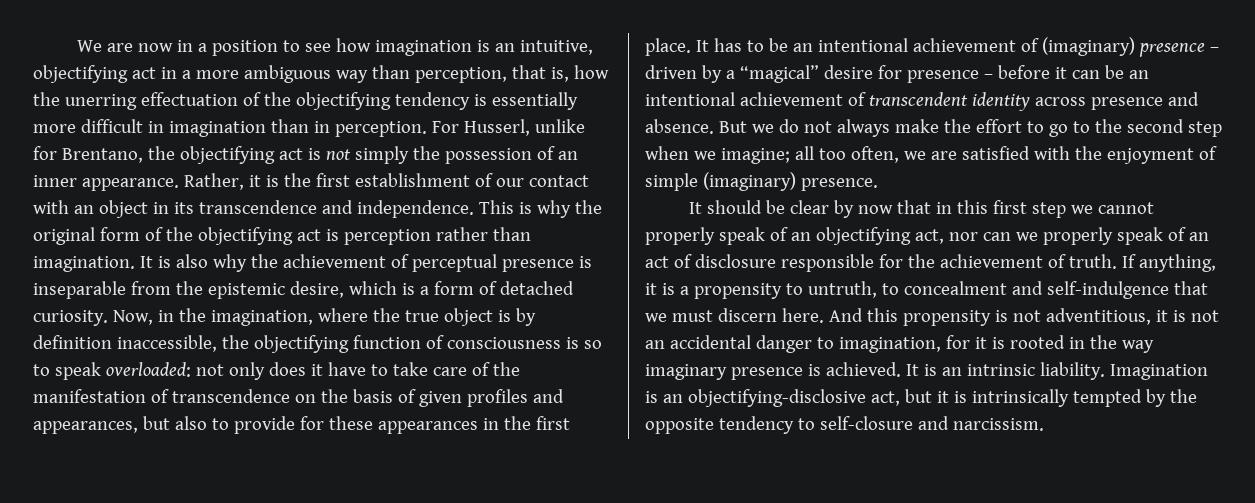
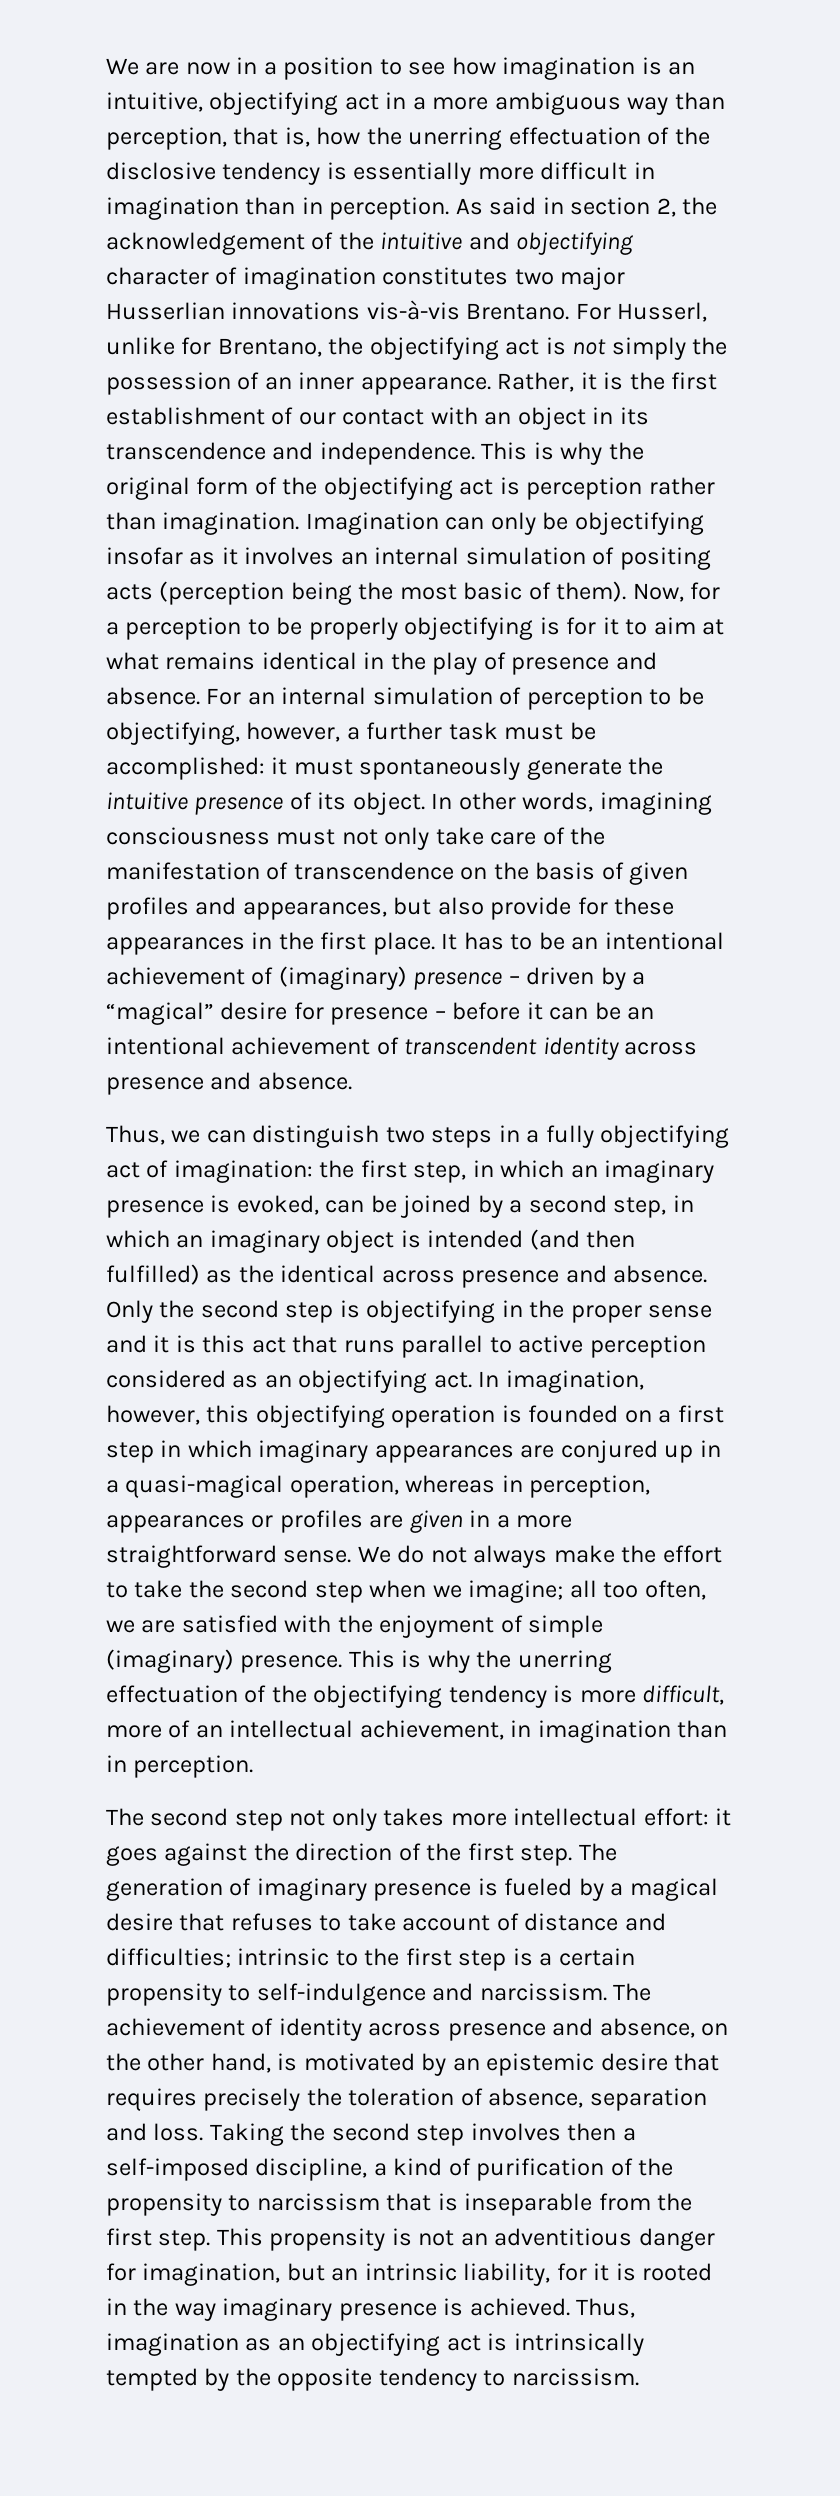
[295,92,391,110] objectifying -> [106,162,216,180] disclosive
(427, 129) none -> [455,197,718,217] [106,232,634,255] [106,267,626,290] [106,300,570,320] As said in section 2, the acknowledgement of the intuitive and objectifying character of imagination constitutes two major Husserlian innovations vis-à-vis Brentano.
[139,254,592,272] [33,281,574,299] [33,308,536,326] [33,335,602,353] [33,362,388,380] It is also why the achievement of perceptual presence is inseparable from the epistemic desire, which is a form of detached curiosity. Now, in the imagination, where the true object is by definition inaccessible, the objectifying function of consciousness is so to speak overloaded: not only does it have to -> [305,512,704,535] [106,547,711,570] [106,581,721,605] [106,617,725,640] [106,652,657,675] [106,687,704,710] [106,722,596,745] [106,757,664,780] [106,792,712,815] [106,827,430,850] Imagination can only be objectifying insofar as it involves an internal simulation of positing acts (perception being the most basic of them). Now, for a perception to be properly objectifying is for it to aim at what remains identical in the play of presence and absence. For an internal simulation of perception to be objectifying, however, a further task must be accomplished: it must spontaneously generate the intuitive presence of its object. In other words, imagining consciousness must not only
[211,418,229,430] to -> (484, 906) none
[718,121,774,133] But we -> [106,1125,730,1148] [106,1160,715,1183] [106,1195,694,1218] [106,1229,636,1253] [106,1264,708,1288] [106,1300,713,1323] [106,1335,706,1358] [106,1370,644,1393] [106,1405,724,1428] [106,1440,721,1463] [106,1475,651,1498] [106,1510,573,1533] [106,1545,391,1568] // Thus, we can distinguish two steps in a fully objectifying act of imagination: the first step, in which an imaginary presence is evoked, can be joined by a second step, in which an imaginary object is intended (and then fulfilled) as the identical across presence and absence. Only the second step is objectifying in the proper sense and it is this act that runs parallel to active perception considered as an objectifying act. In imagination, however, this objectifying operation is founded on a first step in which imaginary appearances are conjured up in a quasi-magical operation, whereas in perception, appearances or profiles are given in a more straightforward sense. We
[1048,121,1090,137] go to -> [134,1580,183,1598] take
[688,200,1154,218] [645,227,1209,245] [645,254,1216,272] [645,281,1208,299] [645,308,1219,326] [645,335,941,353] // It should be clear by now that in this first step we cannot properly speak of an objectifying act, nor can we properly speak of an act of disclosure responsible for the achievement of truth. If anything, it is a propensity to untruth, to concealment and self-indulgence that we must discern here. And this propensity is not adventitious, it is not an accidental danger to imagination, -> [348,1650,612,1673] [106,1685,725,1708] [106,1720,728,1743] [106,1755,254,1778] [106,1808,732,1831] [106,1843,617,1866] [106,1878,718,1901] [106,1913,666,1931] [106,1948,635,1971] [106,1983,652,2006] [106,2018,729,2041] [106,2053,720,2076] [106,2088,707,2111] [106,2123,636,2146] [106,2158,674,2181] [106,2193,693,2216] [106,2228,715,2251] [106,2263,551,2286] This is why the unerring effectuation of the objectifying tendency is more difficult, more of an intellectual achievement, in imagination than in perception. // The second step not only takes more intellectual effort: it goes against the direction of the first step. The generation of imaginary presence is fueled by a magical desire that refuses to take account of distance and difficulties; intrinsic to the first step is a certain propensity to self-indulgence and narcissism. The achievement of identity across presence and absence, on the other hand, is motivated by an epistemic desire that requires precisely the toleration of absence, separation and loss. Taking the second step involves then a self-imposed discipline, a kind of purification of the propensity to narcissism that is inseparable from the first step. This propensity is not an adventitious danger for imagination, but an intrinsic liability,
[905,362,1208,380] [645,389,949,407] It is an intrinsic liability. Imagination is an objectifying-disclosive act, but it -> [576,2298,636,2318] [106,2333,481,2356] Thus, imagination as an objectifying act
[819,416,949,430] self-closure and -> (506, 2378) none

